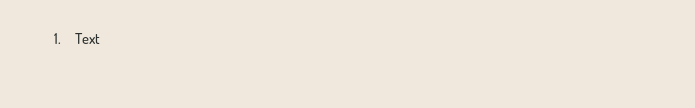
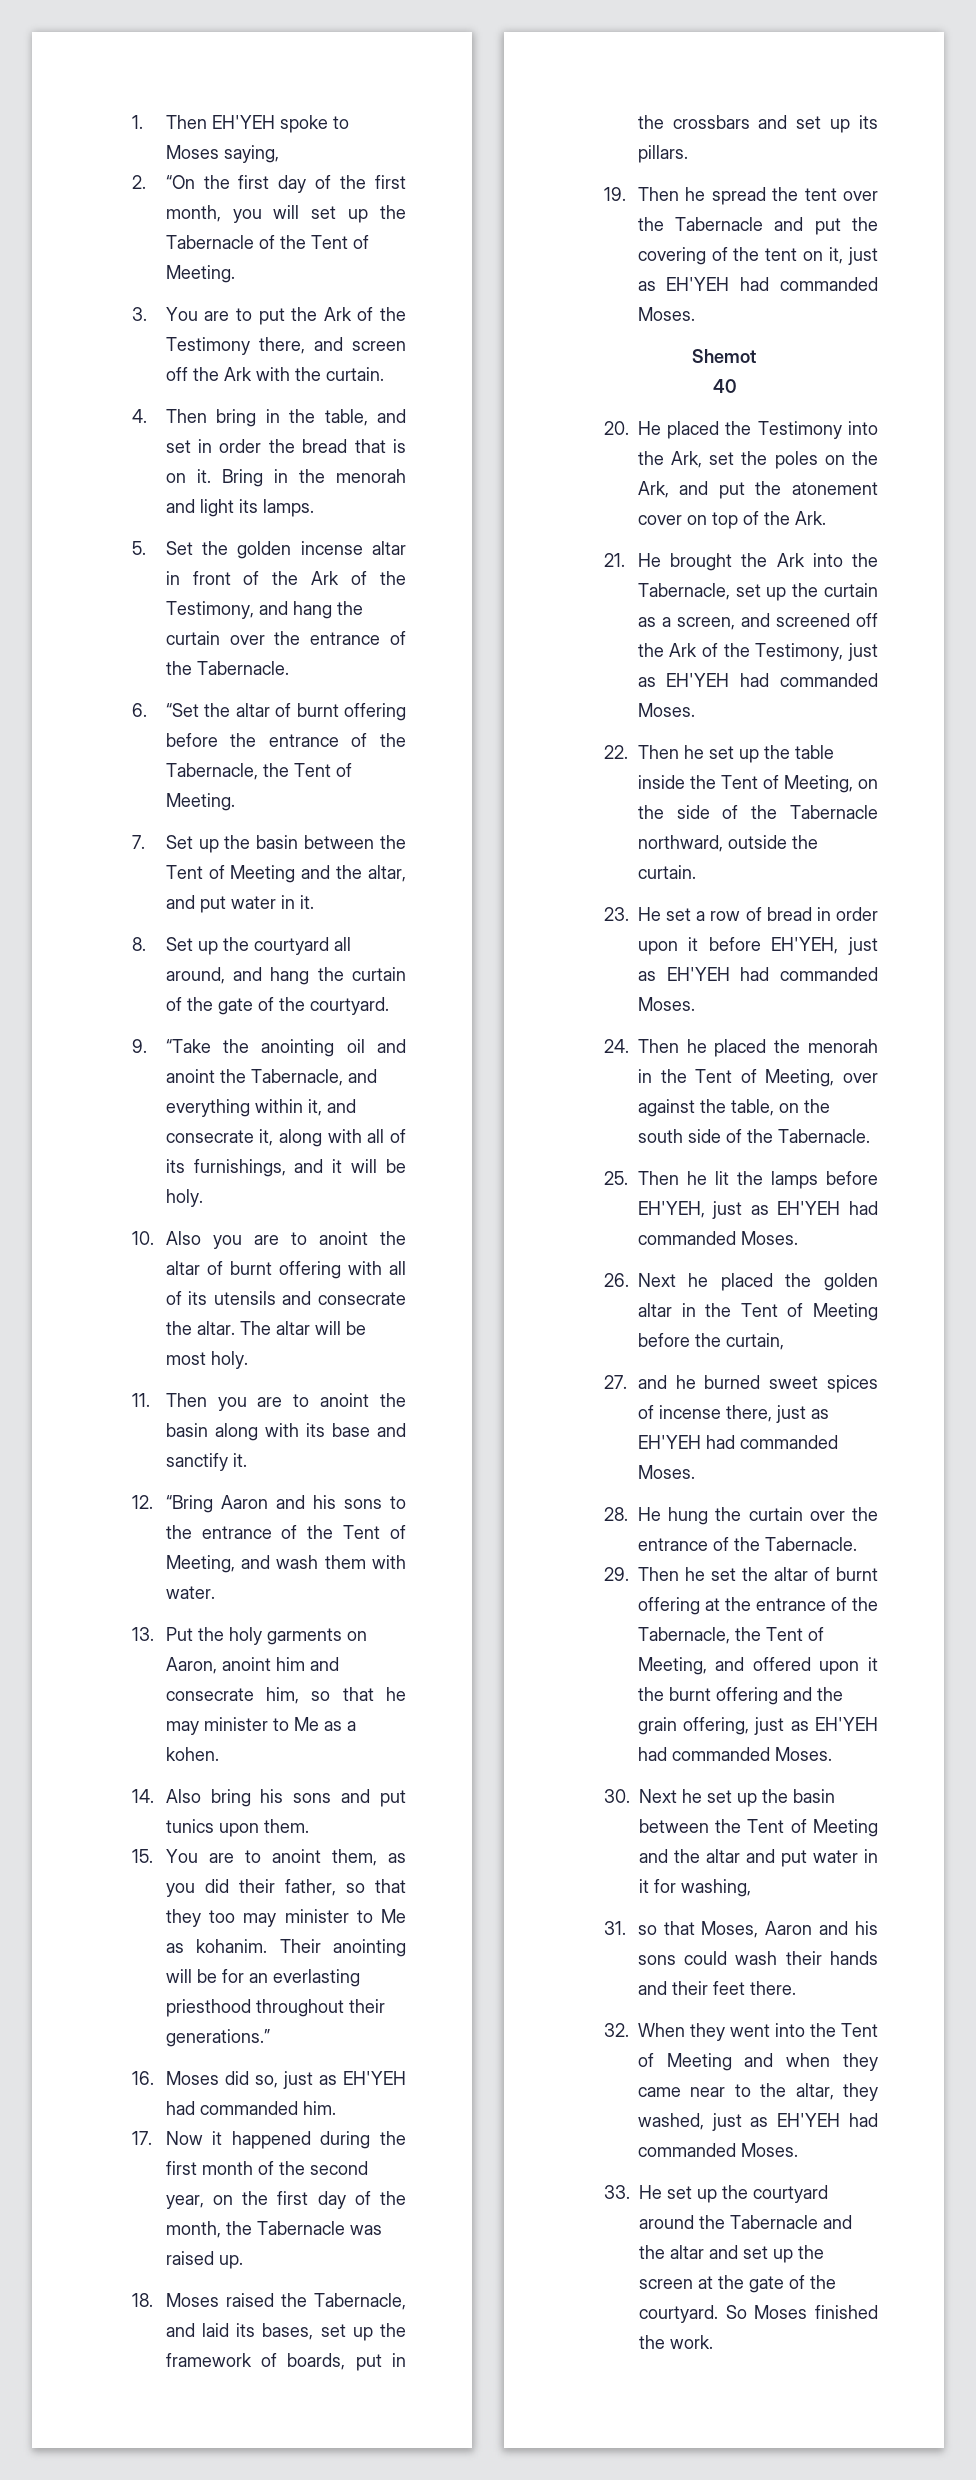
[74,33,100,44] Text -> [165,115,349,133] [165,145,279,163] [131,175,406,193] [165,205,406,223] [165,235,369,249] [165,265,235,283] [131,307,406,325] [165,337,406,355] [165,367,384,381] [131,409,406,427] [165,439,406,453] [165,469,406,487] [165,499,314,517] [131,541,406,559] [165,571,406,585] [165,601,363,619] [165,631,406,645] [165,661,289,675] [131,703,406,721] [165,733,406,747] [165,763,352,780] [165,793,235,811] [131,835,406,853] [165,865,406,883] [165,895,314,913] [131,937,351,955] [165,967,406,985] [165,997,389,1015] [131,1039,406,1057] [165,1069,377,1086] [165,1099,356,1117] [165,1129,406,1147] [165,1159,406,1177] [165,1189,203,1207] [131,1231,406,1249] [165,1261,406,1279] [165,1291,406,1305] [165,1321,366,1335] [165,1351,248,1369] [131,1393,406,1411] [165,1423,406,1441] [165,1453,247,1471] [131,1495,406,1513] [165,1525,406,1539] [165,1555,406,1573] [165,1586,215,1599] [131,1627,367,1645] [165,1657,339,1674] [165,1687,406,1704] [165,1717,356,1735] [165,1747,219,1761] [131,1789,406,1807] [165,1819,309,1837] [131,1849,406,1866] [165,1879,406,1897] [165,1909,407,1927] [165,1939,406,1957] [165,1969,360,1987] [165,1999,385,2017] [165,2029,270,2047] [131,2071,406,2089] [165,2101,336,2115] [131,2131,406,2149] [165,2161,368,2175] [165,2191,407,2209] [165,2221,382,2238] [165,2251,243,2269] [131,2293,406,2310] [165,2323,407,2341] [165,2353,406,2371] [637,115,878,133] [637,145,688,163] [603,187,878,205] [637,217,878,235] [637,247,878,265] [637,277,878,291] [637,307,695,321] [692,349,756,363] [712,379,736,393] [603,421,878,439] [637,451,878,469] [637,481,878,499] [637,511,826,529] [603,553,878,571] [637,583,878,601] [637,613,878,630] [637,643,878,661] [637,673,878,687] [637,703,695,717] [603,745,834,763] [637,775,878,793] [637,805,878,819] [637,835,818,852] [637,865,696,879] [603,907,878,921] [637,937,878,955] [637,967,878,981] [637,997,695,1011] [603,1039,878,1057] [637,1069,878,1087] [637,1099,830,1117] [637,1129,870,1143] [603,1171,878,1189] [637,1201,878,1219] [637,1231,798,1245] [603,1273,878,1291] [637,1303,878,1321] [637,1333,784,1350] [603,1375,878,1393] [637,1405,829,1423] [637,1435,838,1449] [637,1465,695,1479] [603,1507,878,1525] [637,1537,857,1551] [603,1567,878,1581] [637,1597,878,1615] [637,1627,824,1644] [637,1657,878,1675] [637,1687,843,1705] [637,1717,878,1735] [637,1747,832,1761] [603,1789,835,1807] [638,1819,878,1837] [638,1849,878,1867] [638,1879,751,1897] [603,1921,878,1938] [637,1951,878,1965] [637,1981,796,1995] [603,2023,878,2041] [637,2053,878,2071] [637,2083,878,2101] [637,2113,878,2131] [637,2143,798,2157] [603,2185,828,2203] [638,2215,852,2229] [638,2245,824,2263] [638,2275,836,2293] [638,2305,878,2323] [638,2335,713,2349] Then EH'YEH spoke to Moses saying, // 2. “On the first day of the first month, you will set up the Tabernacle of the Tent of Meeting. // 3. You are to put the Ark of the Testimony there, and screen off the Ark with the curtain. // 4. Then bring in the table, and set in order the bread that is on it. Bring in the menorah and light its lamps. // 5. Set the golden incense altar in front of the Ark of the Testimony, and hang the curtain over the entrance of the Tabernacle. // 6. “Set the altar of burnt offering before the entrance of the Tabernacle, the Tent of Meeting. // 7. Set up the basin between the Tent of Meeting and the altar, and put water in it. // 8. Set up the courtyard all around, and hang the curtain of the gate of the courtyard. // 9. “Take the anointing oil and anoint the Tabernacle, and everything within it, and consecrate it, along with all of its furnishings, and it will be holy. // 10. Also you are to anoint the altar of burnt offering with all of its utensils and consecrate the altar. The altar will be most holy. // 11. Then you are to anoint the basin along with its base and sanctify it. // 12. “Bring Aaron and his sons to the entrance of the Tent of Meeting, and wash them with water. // 13. Put the holy garments on Aaron, anoint him and consecrate him, so that he may minister to Me as a kohen. // 14. Also bring his sons and put tunics upon them. // 15. You are to anoint them, as you did their father, so that they too may minister to Me as kohanim. Their anointing will be for an everlasting priesthood throughout their generations.” // 16. Moses did so, just as EH'YEH had commanded him. // 17. Now it happened during the first month of the second year, on the first day of the month, the Tabernacle was raised up. // 18. Moses raised the Tabernacle, and laid its bases, set up the framework of boards, put in the crossbars and set up its pillars. // 19. Then he spread the tent over the Tabernacle and put the covering of the tent on it, just as EH'YEH had commanded Moses. // Shemot // 40 // 20. He placed the Testimony into the Ark, set the poles on the Ark, and put the atonement cover on top of the Ark. // 21. He brought the Ark into the Tabernacle, set up the curtain as a screen, and screened off the Ark of the Testimony, just as EH'YEH had commanded Moses. // 22. Then he set up the table inside the Tent of Meeting, on the side of the Tabernacle northward, outside the curtain. // 23. He set a row of bread in order upon it before EH'YEH, just as EH'YEH had commanded Moses. // 24. Then he placed the menorah in the Tent of Meeting, over against the table, on the south side of the Tabernacle. // 25. Then he lit the lamps before EH'YEH, just as EH'YEH had commanded Moses. // 26. Next he placed the golden altar in the Tent of Meeting before the curtain, // 27. and he burned sweet spices of incense there, just as EH'YEH had commanded Moses. // 28. He hung the curtain over the entrance of the Tabernacle. // 29. Then he set the altar of burnt offering at the entrance of the Tabernacle, the Tent of Meeting, and offered upon it the burnt offering and the grain offering, just as EH'YEH had commanded Moses. // 30. Next he set up the basin between the Tent of Meeting and the altar and put water in it for washing, // 31. so that Moses, Aaron and his sons could wash their hands and their feet there. // 32. When they went into the Tent of Meeting and when they came near to the altar, they washed, just as EH'YEH had commanded Moses. // 33. He set up the courtyard around the Tabernacle and the altar and set up the screen at the gate of the courtyard. So Moses finished the work.

